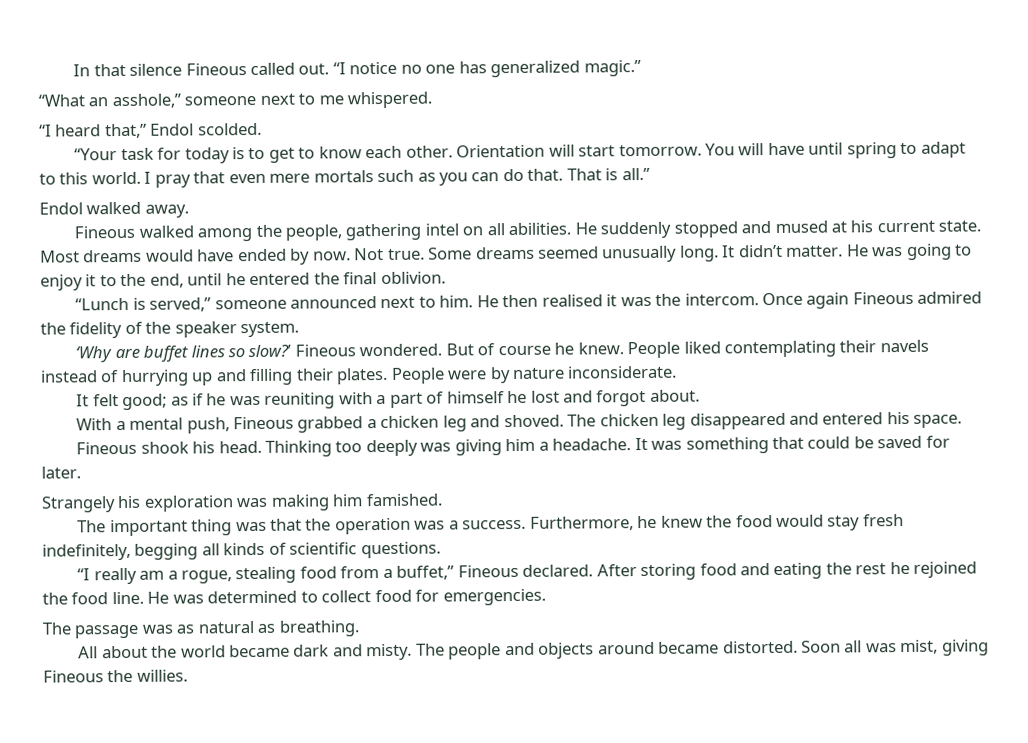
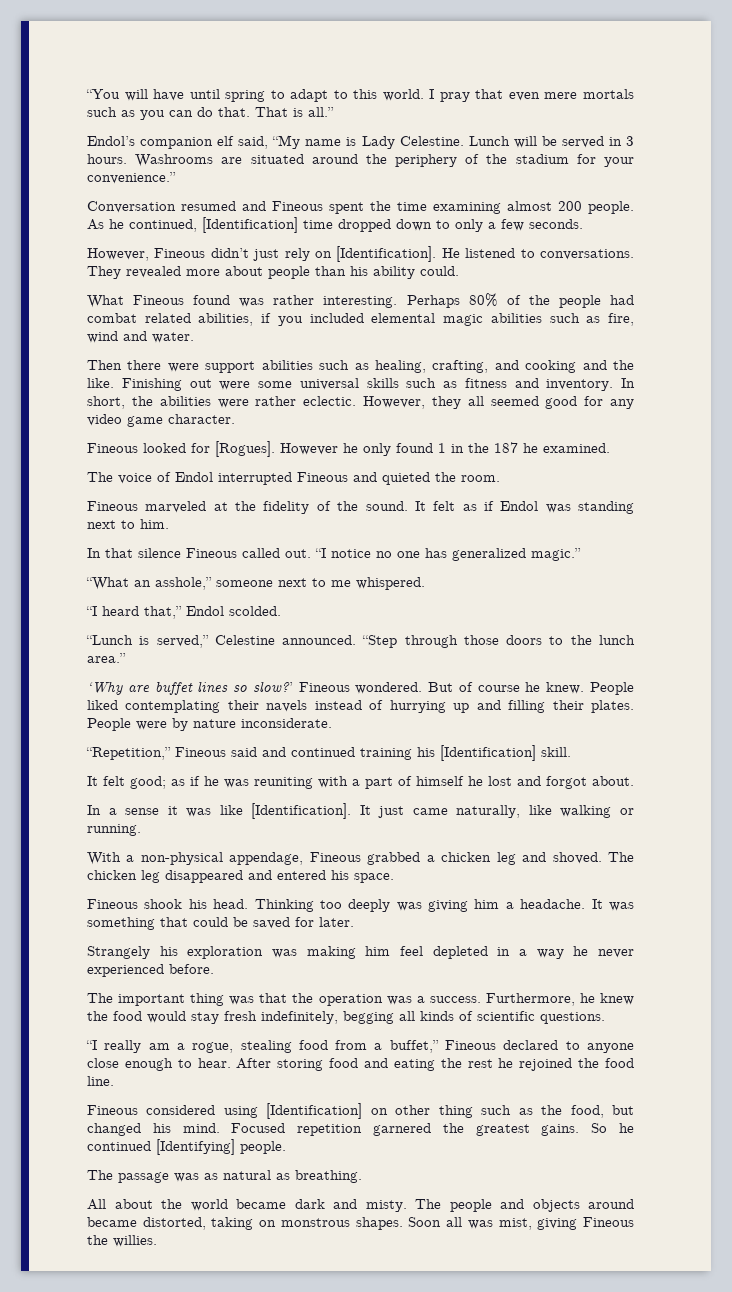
(73, 70) none -> [86,89,635,102] [87,107,334,120] [87,135,634,149] [87,154,634,167] [87,172,176,184] [87,201,634,214] [87,217,583,233] [87,246,634,262] [87,266,459,279] [87,293,634,308] [87,313,635,326] [87,331,194,343] [87,360,635,373] [87,378,635,391] [87,396,634,409] [87,414,235,427] [87,441,610,457] [87,472,500,485] [87,501,634,514] [87,519,169,529] “You will have until spring to adapt to this world. I pray that even mere mortals such as you can do that. That is all.” // Endol’s companion elf said, “My name is Lady Celestine. Lunch will be served in 3 hours. Washrooms are situated around the periphery of the stadium for your convenience.” // Conversation resumed and Fineous spent the time examining almost 200 people. As he continued, [Identification] time dropped down to only a few seconds. // However, Fineous didn’t just rely on [Identification]. He listened to conversations. They revealed more about people than his ability could. // What Fineous found was rather interesting. Perhaps 80% of the people had combat related abilities, if you included elemental magic abilities such as fire, wind and water. // Then there were support abilities such as healing, crafting, and cooking and the like. Finishing out were some universal skills such as fitness and inventory. In short, the abilities were rather eclectic. However, they all seemed good for any video game character. // Fineous looked for [Rogues]. However he only found 1 in the 187 he examined. // The voice of Endol interrupted Fineous and quieted the room. // Fineous marveled at the fidelity of the sound. It felt as if Endol was standing next to him. //
[74,141,966,164] [39,167,650,188] [39,201,189,218] [74,220,982,242] [40,243,973,265] [40,271,446,291] [75,291,983,312] [40,321,300,339] “Your task for today is to get to know each other. Orientation will start tomorrow. You will have until spring to adapt to this world. I pray that even mere mortals such as you can do that. That is all.” // Endol walked away. // Fineous walked among the people, gathering intel on all abilities. He suddenly stopped and mused at his current state. Most dreams would have ended by now. Not true. Some dreams seemed unusually long. It didn’t matter. He was going to enjoy it to the end, until he entered the final oblivion. // “Lunch is served,” someone announced next to him. He then realised it was the intercom. Once again Fineous admired the fidelity of the speaker system. -> [86,635,635,648] [87,653,126,663] “Lunch is served,” Celestine announced. “Step through those doors to the lunch area.”
(678, 372) none -> [86,745,571,761] // “Repetition,” Fineous said and continued training his [Identification] skill.
(700, 395) none -> [87,803,635,819] [87,824,141,836] // In a sense it was like [Identification]. It just came naturally, like walking or running.
[129,417,230,434] mental push, -> [140,852,304,865] non-physical appendage,
[365,493,443,507] famished. -> [400,946,635,959] [87,964,214,977] feel depleted in a way he never experienced before.
[522,564,594,577] declared. -> [503,1040,635,1053] [87,1058,231,1071] declared to anyone close enough to hear.
[147,588,546,606] He was determined to collect food for emergencies. -> [87,1103,634,1119] [87,1123,634,1136] [87,1139,286,1155] // Fineous considered using [Identification] on other thing such as the food, but changed his mind. Focused repetition garnered the greatest gains. So he continued [Identifying] people.
[722,640,798,654] distorted. -> [142,1217,403,1230] distorted, taking on monstrous shapes.

